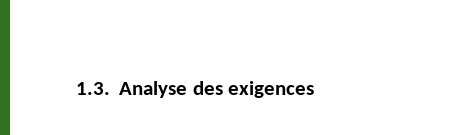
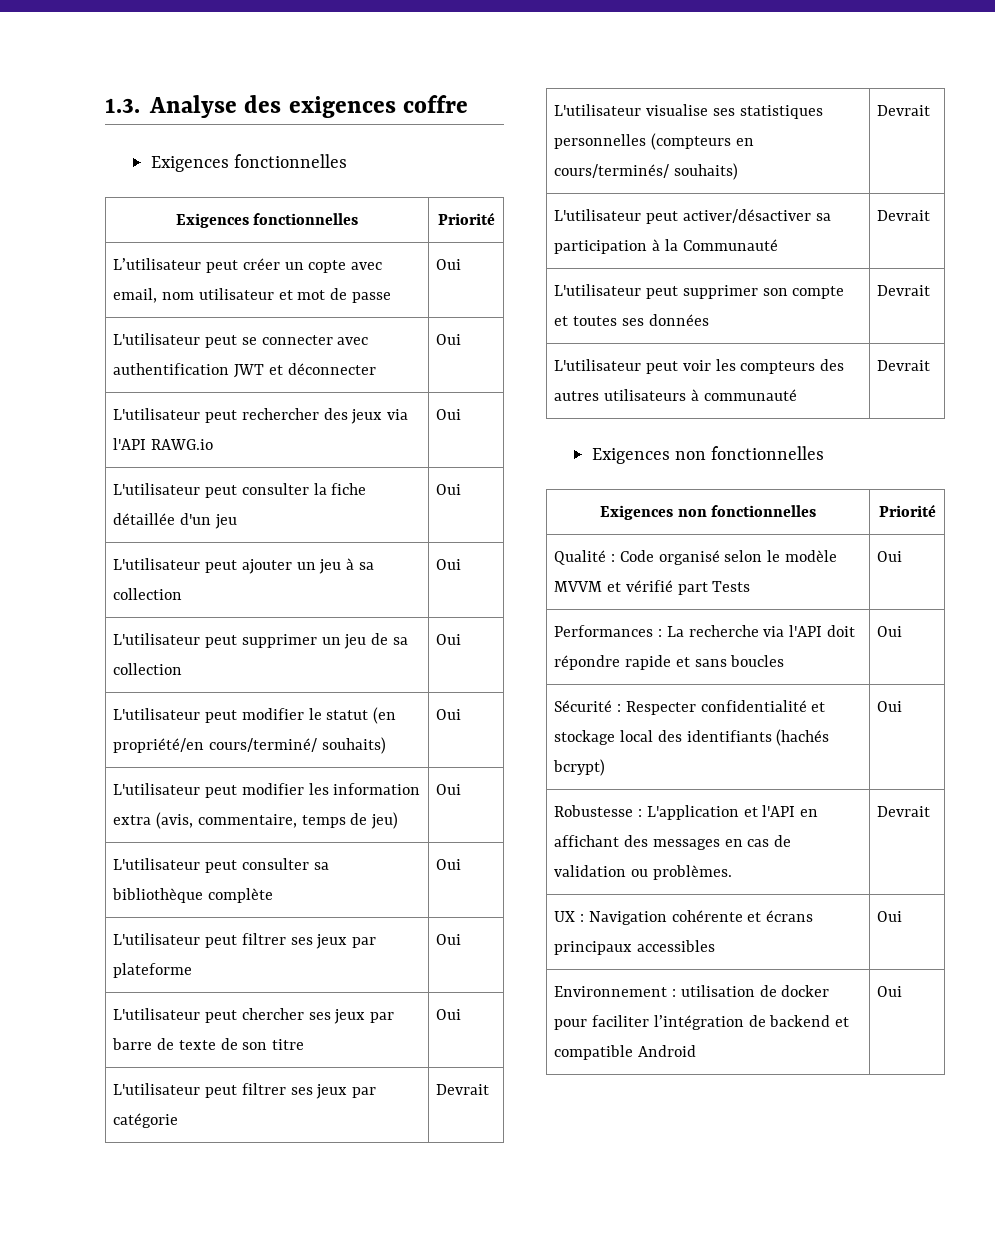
(315, 89) none -> [402,95,468,113] [150,154,348,172] [175,213,359,228] [437,212,495,225] [113,258,383,273] [113,288,392,303] [436,259,462,270] [113,333,369,348] [113,363,376,378] [436,334,462,345] [113,408,409,424] [113,438,213,450] [436,409,462,420] [113,483,367,498] [113,513,237,529] [436,484,462,495] [113,558,375,574] [113,588,183,600] [436,559,462,570] [113,633,409,649] [113,663,183,675] [436,634,462,645] [113,707,397,724] [113,737,386,754] [436,709,462,720] [113,783,421,798] [113,812,399,829] [436,784,462,795] [113,858,329,873] [112,888,273,903] [436,859,462,870] [113,933,377,949] [113,963,193,978] [436,934,462,945] [113,1008,395,1024] [112,1038,305,1050] [436,1009,462,1020] [113,1083,377,1099] [113,1113,179,1128] [436,1084,490,1095] [554,104,823,119] [554,133,754,150] [554,163,738,180] [877,105,931,116] [554,209,831,224] [554,239,778,254] [877,210,931,221] [554,284,845,299] [554,314,709,326] [877,285,931,296] [554,359,845,374] [554,389,797,401] [877,360,931,371] [591,446,825,464] [599,505,817,520] [878,504,936,517] [554,550,838,565] [554,580,751,595] [877,551,903,562] [554,625,856,637] [554,655,785,670] [877,626,903,637] [554,700,826,715] [554,729,830,746] [553,759,606,776] [877,701,903,712] [554,805,819,820] [554,835,792,850] [554,865,732,880] [877,806,931,817] [554,910,814,925] [554,940,715,955] [877,911,903,922] [554,985,830,997] [554,1015,850,1030] [554,1045,696,1060] [877,986,903,997] coffre // Exigences fonctionnelles // Exigences fonctionnelles | Priorité // L’utilisateur peut créer un copte avec email, nom utilisateur et mot de passe | Oui // L'utilisateur peut se connecter avec authentification JWT et déconnecter | Oui // L'utilisateur peut rechercher des jeux via l'API RAWG.io | Oui // L'utilisateur peut consulter la fiche détaillée d'un jeu | Oui // L'utilisateur peut ajouter un jeu à sa collection | Oui // L'utilisateur peut supprimer un jeu de sa collection | Oui // L'utilisateur peut modifier le statut (en propriété/en cours/terminé/ souhaits) | Oui // L'utilisateur peut modifier les information extra (avis, commentaire, temps de jeu) | Oui // L'utilisateur peut consulter sa bibliothèque complète | Oui // L'utilisateur peut filtrer ses jeux par plateforme | Oui // L'utilisateur peut chercher ses jeux par barre de texte de son titre | Oui // L'utilisateur peut filtrer ses jeux par catégorie | Devrait // L'utilisateur visualise ses statistiques personnelles (compteurs en cours/terminés/ souhaits) | Devrait // L'utilisateur peut activer/désactiver sa participation à la Communauté | Devrait // L'utilisateur peut supprimer son compte et toutes ses données | Devrait // L'utilisateur peut voir les compteurs des autres utilisateurs à communauté | Devrait // Exigences non fonctionnelles // Exigences non fonctionnelles | Priorité // Qualité : Code organisé selon le modèle MVVM et vérifié part Tests | Oui // Performances : La recherche via l'API doit répondre rapide et sans boucles | Oui // Sécurité : Respecter confidentialité et stockage local des identifiants (hachés bcrypt) | Oui // Robustesse : L'application et l'API en affichant des messages en cas de validation ou problèmes. | Devrait // UX : Navigation cohérente et écrans principaux accessibles | Oui // Environnement : utilisation de docker pour faciliter l’intégration de backend et compatible Android | Oui

